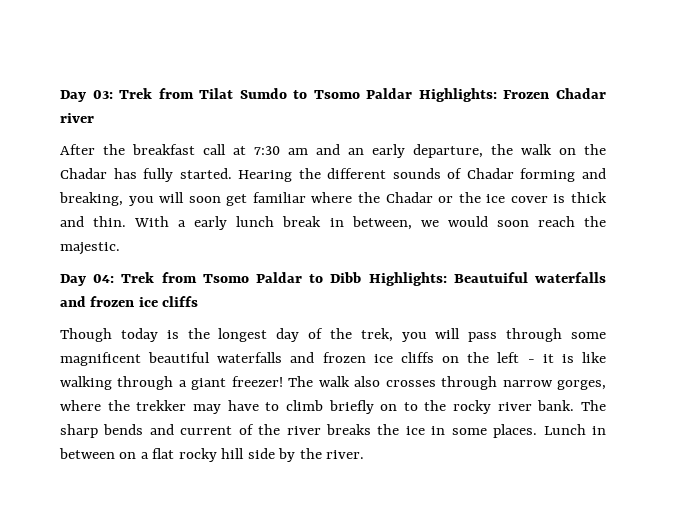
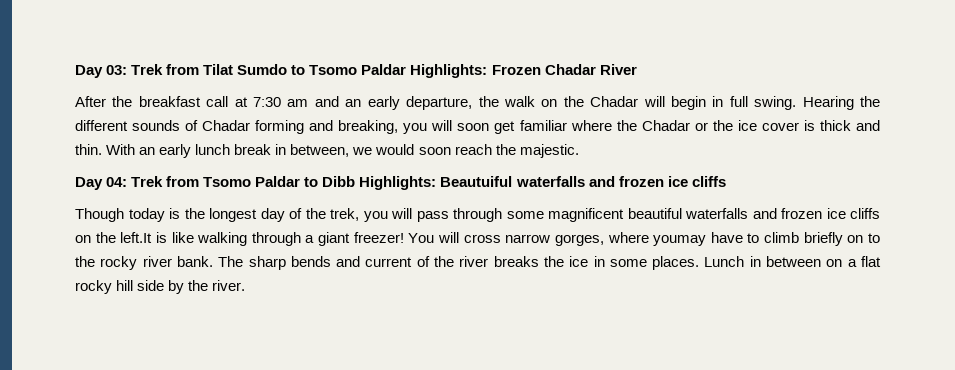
[60,113,94,123] river -> [599,64,637,75] River
[113,168,232,182] has fully started. -> [643,96,797,110] will begin in full swing.
[178,220,187,227] a -> [139,147,156,155] an
[497,352,554,363] left - it -> [120,232,153,243] left.It
[288,376,606,390] [60,400,221,414] The walk also crosses through narrow gorges, where the trekker may -> [408,232,707,246] You will cross narrow gorges, where youmay

